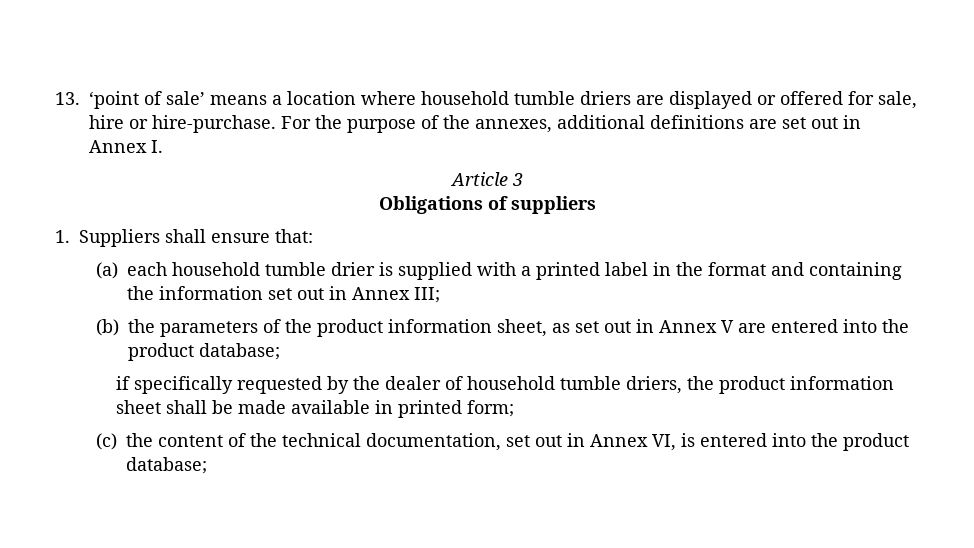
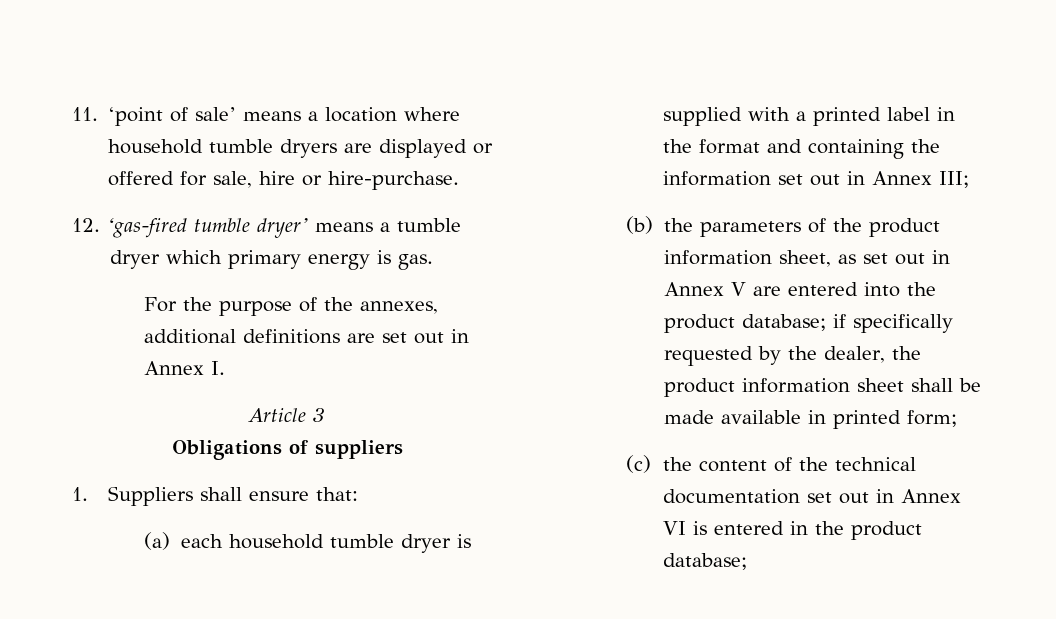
[55,92,80,105] 13. -> [72,107,98,121] 11.
[580,91,631,105] driers -> [280,139,338,158] dryers
(276, 124) none -> [72,218,462,238] [110,250,434,270] // 12. ‘gas-fired tumble dryer’ means a tumble dryer which primary energy is gas. //
[330,262,375,276] drier -> [400,534,451,553] dryer
(280, 351) // -> (826, 322) none
[384,376,682,394] dealer of household tumble driers, -> [823,346,885,363] dealer,
[365,433,676,451] documentation, set out in Annex VI, -> [662,489,961,504] [662,521,686,535] documentation set out in Annex VI
[771,433,806,447] into -> [789,521,808,535] in

